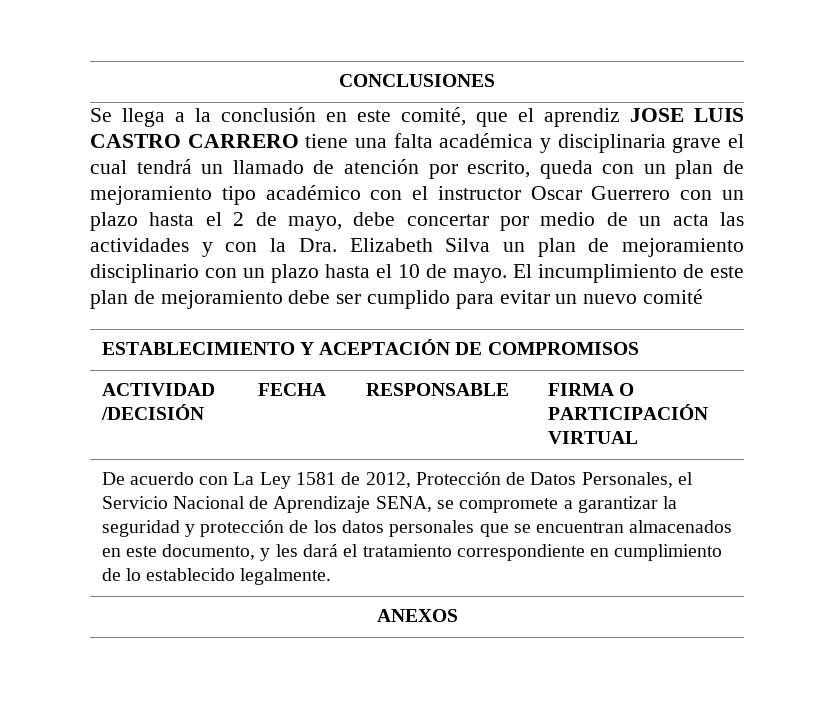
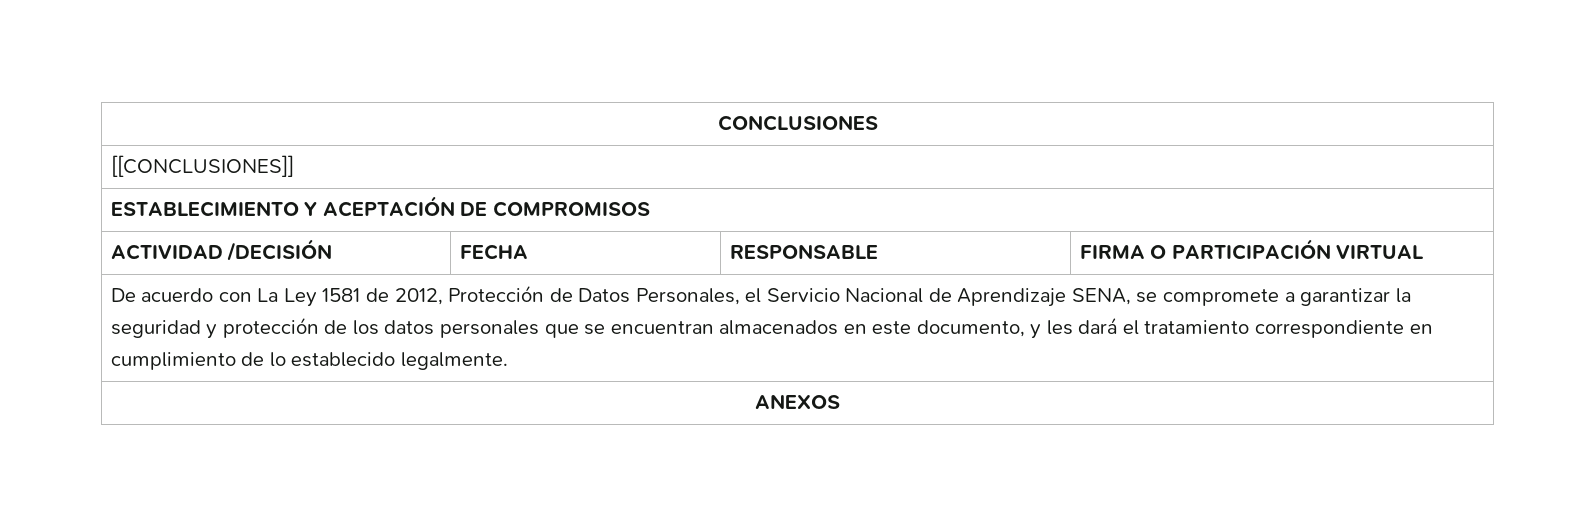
[90,107,744,127] [90,133,744,153] [90,159,745,179] [90,185,744,205] [90,212,744,231] [90,238,744,257] [90,264,744,283] [90,289,704,309] // Se llega a la conclusión en este comité, que el aprendiz JOSE LUIS CASTRO CARRERO tiene una falta académica y disciplinaria grave el cual tendrá un llamado de atención por escrito, queda con un plan de mejoramiento tipo académico con el instructor Oscar Guerrero con un plazo hasta el 2 de mayo, debe concertar por medio de un acta las actividades y con la Dra. Elizabeth Silva un plan de mejoramiento disciplinario con un plazo hasta el 10 de mayo. El incumplimiento de este plan de mejoramiento debe ser cumplido para evitar un nuevo comité -> [110,155,294,177] // [[CONCLUSIONES]]

